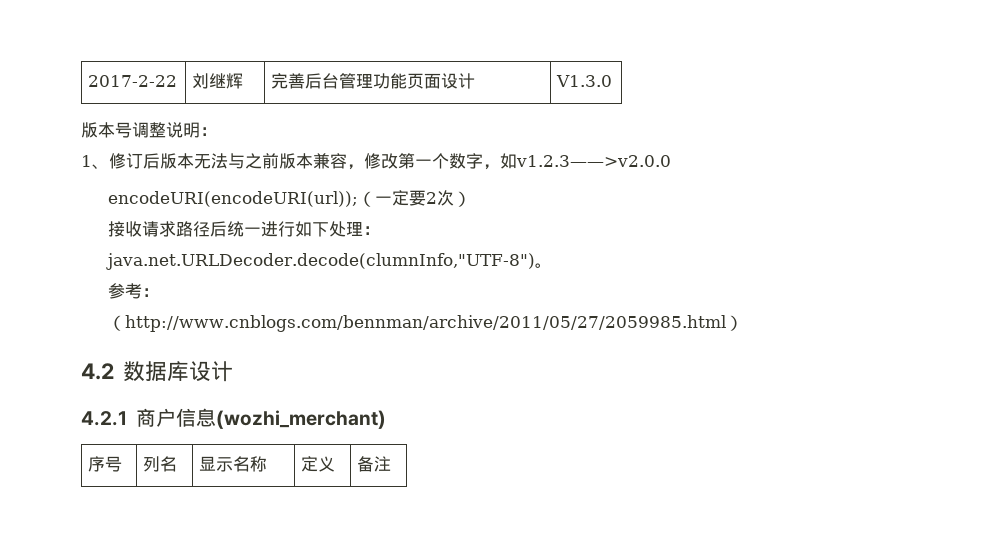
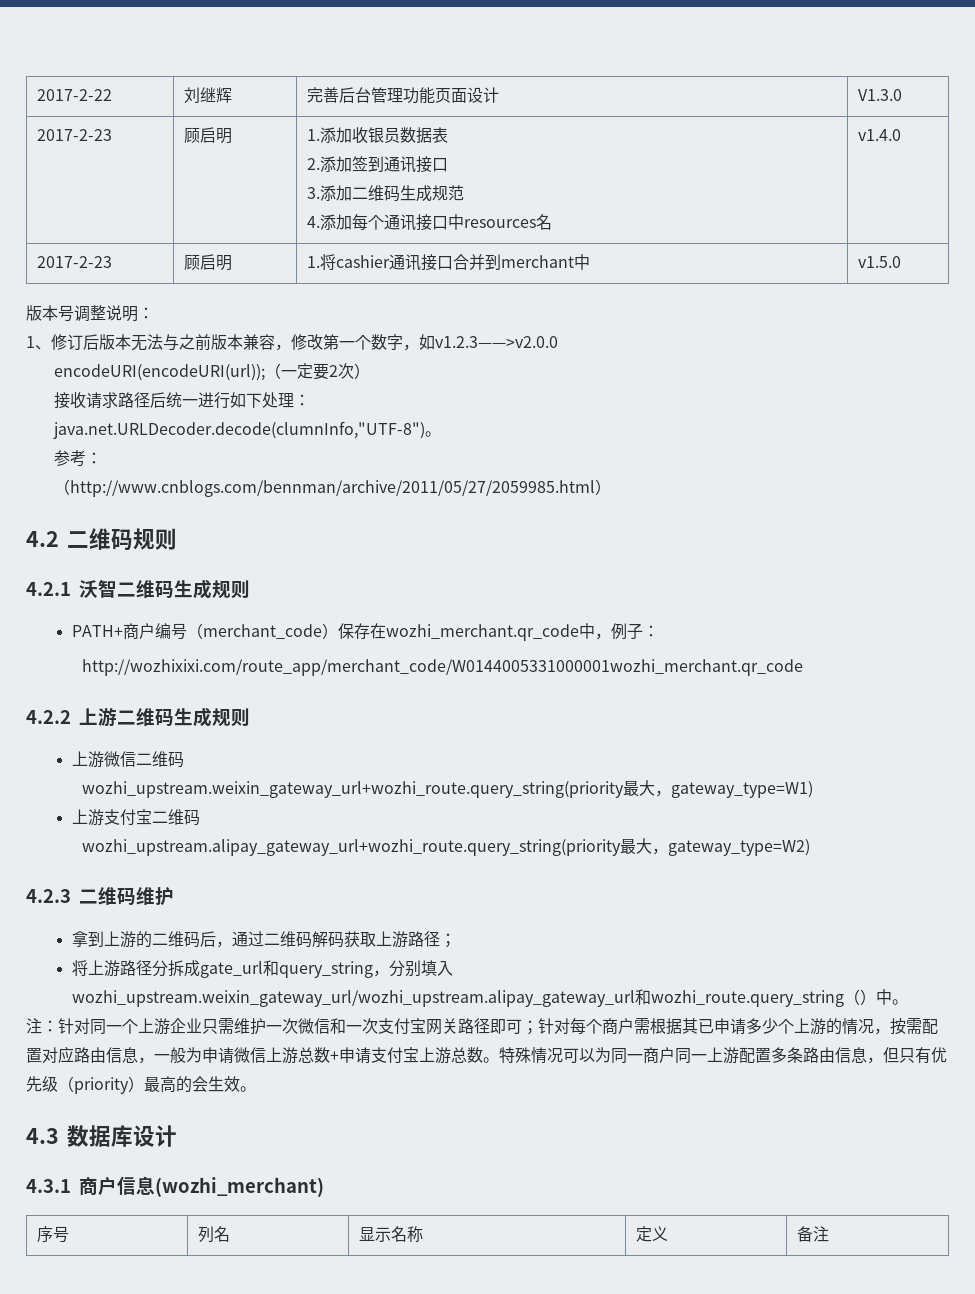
(613, 81) none -> [37,129,113,141] [184,127,233,144] [307,127,449,144] [307,156,449,173] [307,185,465,202] [307,214,553,231] [858,129,902,141] [37,256,113,268] [184,254,233,271] [307,254,591,271] [858,256,902,268] // 2017-2-23 | 顾启明 | 1.添加收银员数据表 // 2.添加签到通讯接口 // 3.添加二维码生成规范 // 4.添加每个通讯接口中resources名 | v1.4.0 // 2017-2-23 | 顾启明 | 1.将cashier通讯接口合并到merchant中 | v1.5.0
(114, 371) none -> [67,528,177,551] [26,579,250,599] [71,623,659,641] [82,659,804,676] [26,707,250,727] [71,751,184,768] [82,780,814,798] [71,809,200,826] [82,838,811,856] [26,887,174,906] [71,931,456,948] [71,960,453,978] [71,989,908,1007] [26,1018,938,1035] [26,1046,947,1064] [26,1076,256,1094] [26,1128,59,1144] 二维码规则 // 4.2.1沃智二维码生成规则 // PATH+商户编号（merchant_code）保存在wozhi_merchant.qr_code中，例子： // http://wozhixixi.com/route_app/merchant_code/W0144005331000001wozhi_merchant.qr_code // 4.2.2上游二维码生成规则 // 上游微信二维码 // wozhi_upstream.weixin_gateway_url+wozhi_route.query_string(priority最大，gateway_type=W1) // 上游支付宝二维码 // wozhi_upstream.alipay_gateway_url+wozhi_route.query_string(priority最大，gateway_type=W2) // 4.2.3二维码维护 // 拿到上游的二维码后，通过二维码解码获取上游路径； // 将上游路径分拆成gate_url和query_string，分别填入wozhi_upstream.weixin_gateway_url/wozhi_upstream.alipay_gateway_url和wozhi_route.query_string（）中。 // 注：针对同一个上游企业只需维护一次微信和一次支付宝网关路径即可；针对每个商户需根据其已申请多少个上游的情况，按需配置对应路由信息，一般为申请微信上游总数+申请支付宝上游总数。特殊情况可以为同一商户同一上游配置多条路由信息，但只有优先级（priority）最高的会生效。 // 4.3
[81,411,127,426] 4.2.1 -> [26,1179,71,1193] 4.3.1

